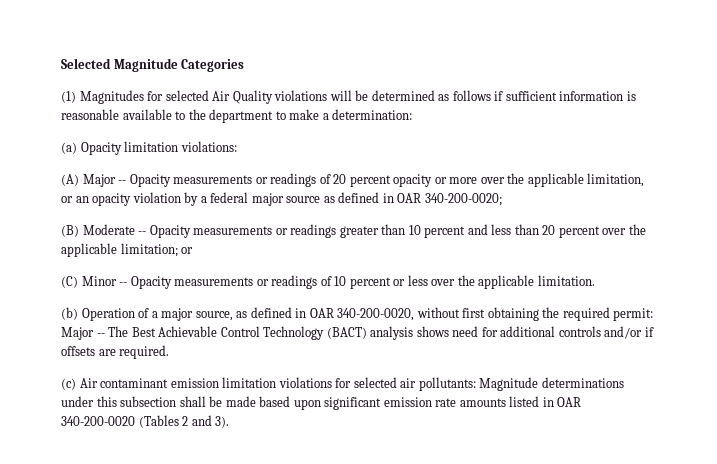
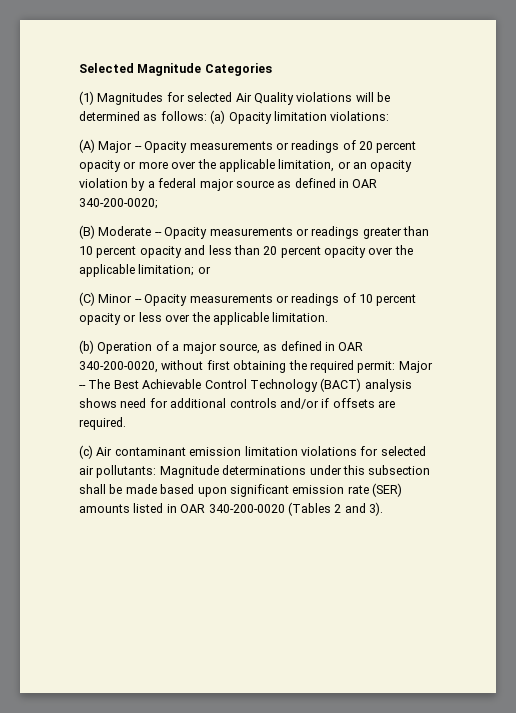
[452,90,636,101] [61,109,413,123] follows if sufficient information is reasonable available to the department to make a determination: // -> [160,111,207,121] follows:
(466, 232) none -> [139,246,182,258] opacity
(600, 232) none -> [324,246,366,258] opacity
(391, 283) none -> [79,313,121,325] opacity
(457, 402) none -> [372,483,402,497] (SER)

